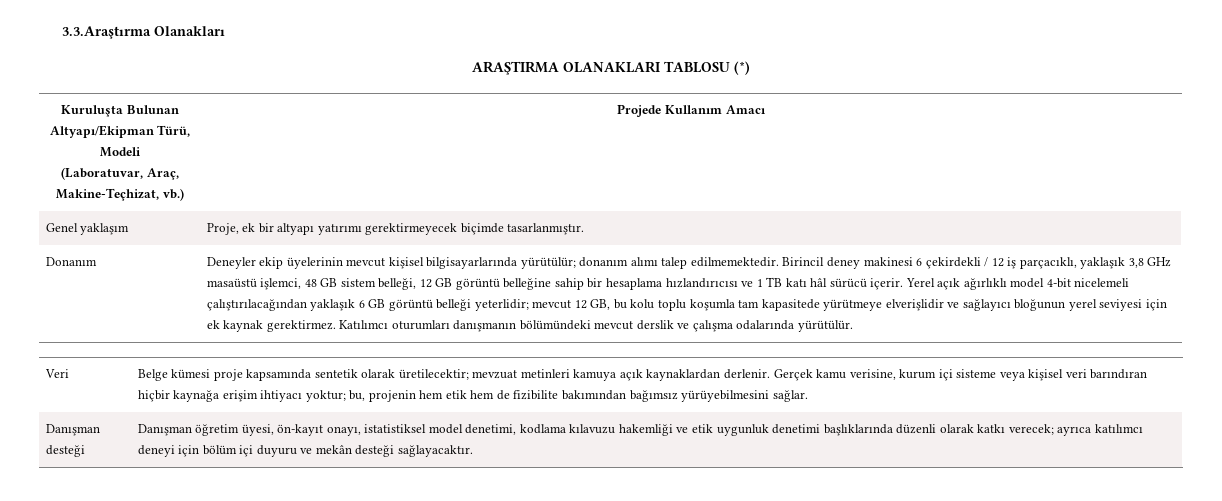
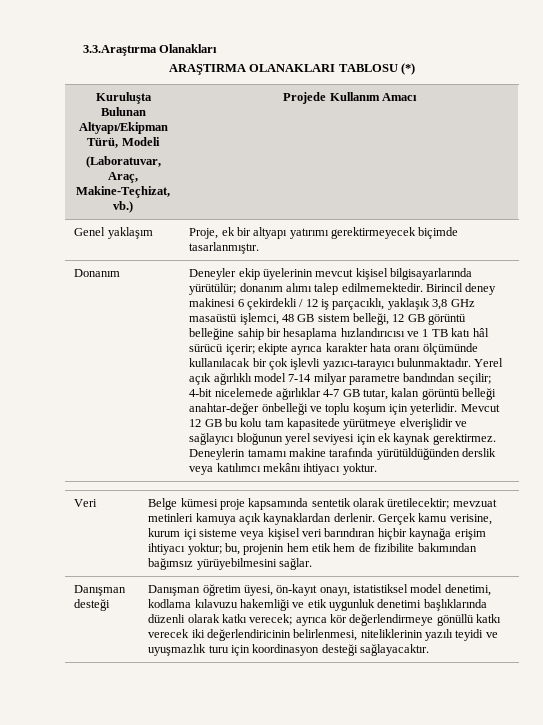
[870,278,1130,290] [206,299,735,311] içerir. Yerel açık ağırlıklı model 4-bit nicelemeli çalıştırılacağından yaklaşık 6 GB görüntü belleği yeterlidir; mevcut 12 GB, bu kolu toplu koşumla -> [225,343,478,355] [189,358,504,370] [189,373,491,385] [189,388,497,400] [189,403,500,415] [189,418,263,427] içerir; ekipte ayrıca karakter hata oranı ölçümünde kullanılacak bir çok işlevli yazıcı-tarayıcı bulunmaktadır. Yerel açık ağırlıklı model 7-14 milyar parametre bandından seçilir; 4-bit nicelemede ağırlıklar 4-7 GB tutar, kalan görüntü belleği anahtar-değer önbelleği ve toplu koşum için yeterlidir. Mevcut 12 GB bu kolu
[339,320,853,332] Katılımcı oturumları danışmanın bölümündeki mevcut derslik ve çalışma odalarında yürütülür. -> [189,448,496,460] [189,463,377,475] Deneylerin tamamı makine tarafında yürütüldüğünden derslik veya katılımcı mekânı ihtiyacı yoktur.
[1094,424,1143,433] [137,445,352,457] katılımcı deneyi için bölüm içi duyuru ve mekân -> [329,614,502,626] [148,629,498,641] [148,644,320,656] kör değerlendirmeye gönüllü katkı verecek iki değerlendiricinin belirlenmesi, niteliklerinin yazılı teyidi ve uyuşmazlık turu için koordinasyon

